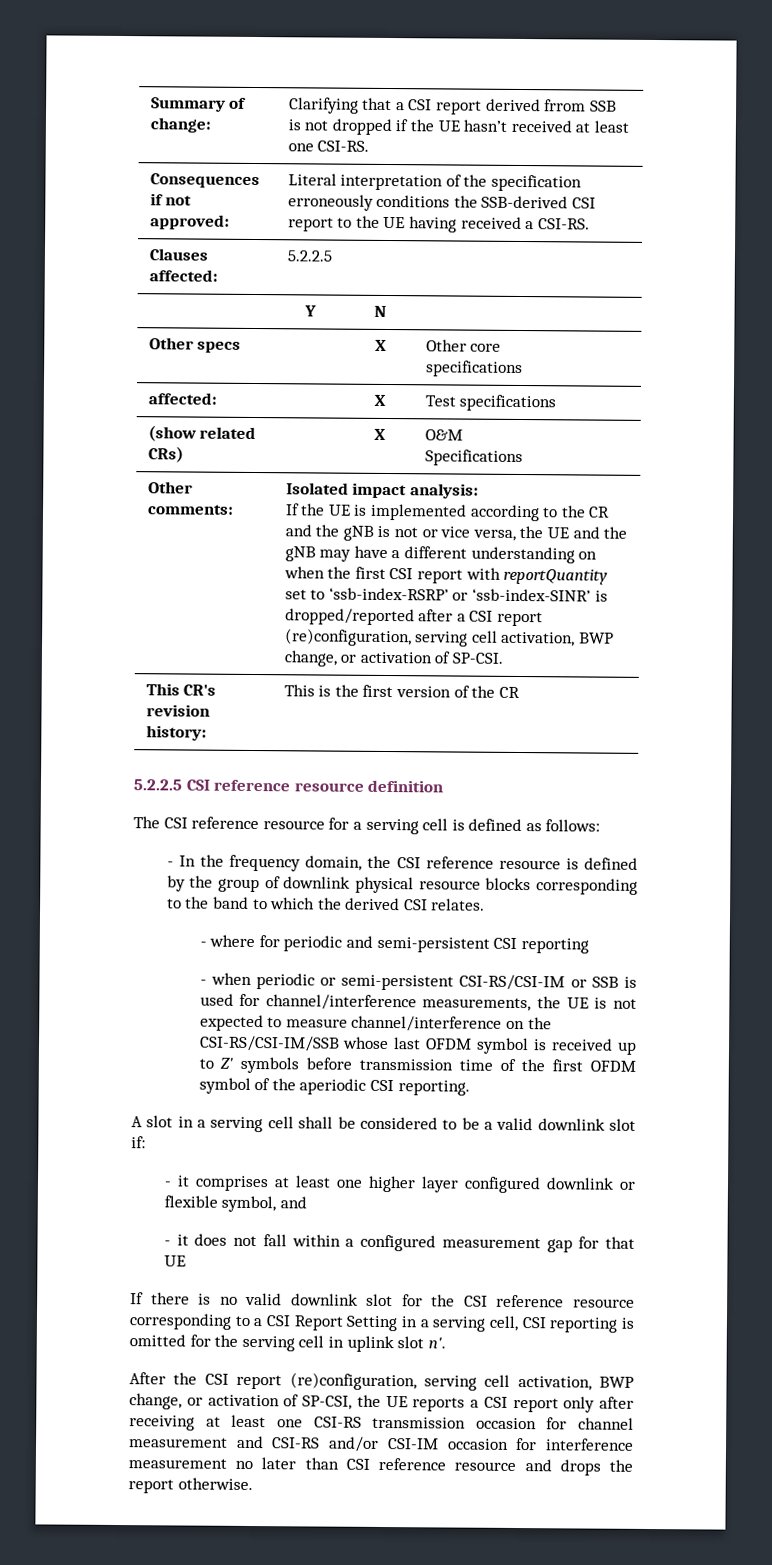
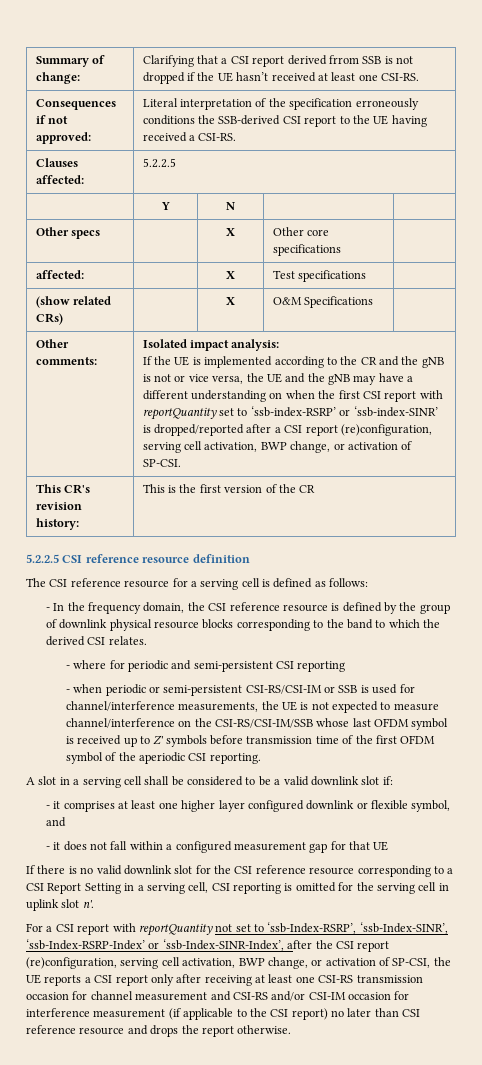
[129,1372,166,1385] After -> [26,922,448,936] [26,939,313,951] For a CSI report with reportQuantity not set to ‘ssb-Index-RSRP’, ‘ssb-Index-SINR’, ‘ssb-Index-RSRP-Index’ or ‘ssb-Index-SINR-Index’, after
(227, 1463) none -> [168,1008,328,1020] (if applicable to the CSI report)

